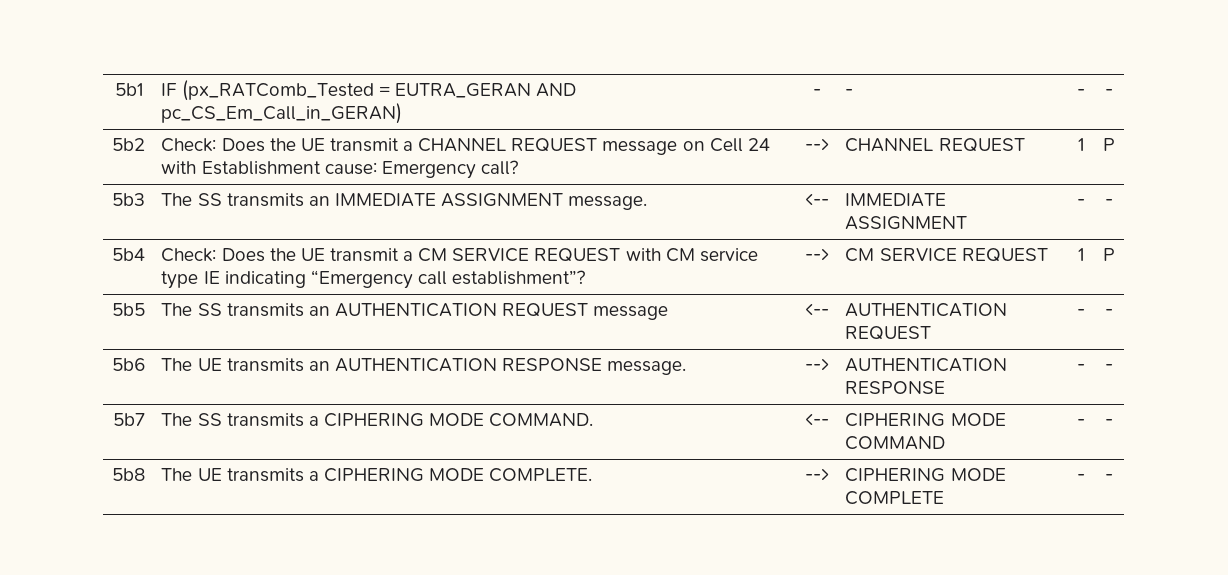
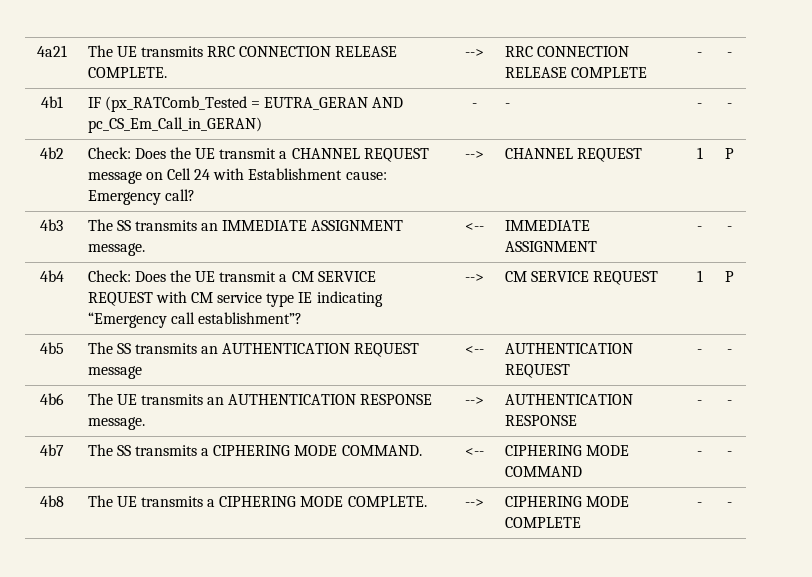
[114,83,143,96] 5b1 -> [36,45,67,57] [87,45,398,57] [87,67,167,78] [464,49,484,57] [504,46,629,57] [504,67,647,78] [697,52,702,57] [727,52,732,57] [40,96,63,108] 4a21 | The UE transmits RRC CONNECTION RELEASE COMPLETE. | --> | RRC CONNECTION RELEASE COMPLETE | - | - // 4b1
[112,138,145,151] 5b2 -> [39,147,64,159] 4b2
[112,193,145,206] 5b3 -> [40,219,63,231] 4b3
[112,248,145,261] 5b4 -> [39,270,64,282] 4b4
[112,303,145,316] 5b5 -> [39,342,64,354] 4b5
[112,358,145,371] 5b6 -> [39,393,64,405] 4b6
[112,413,145,426] 5b7 -> [39,444,64,456] 4b7
[112,468,145,481] 5b8 -> [39,495,64,507] 4b8

